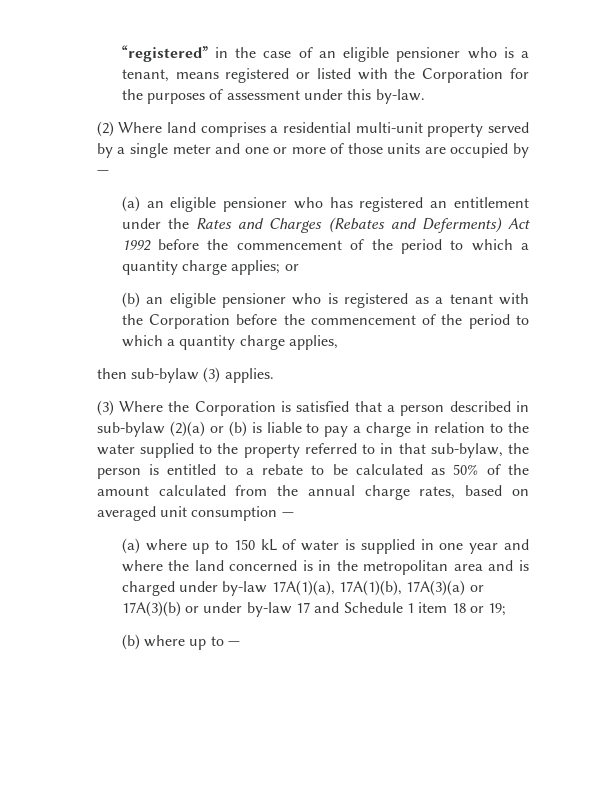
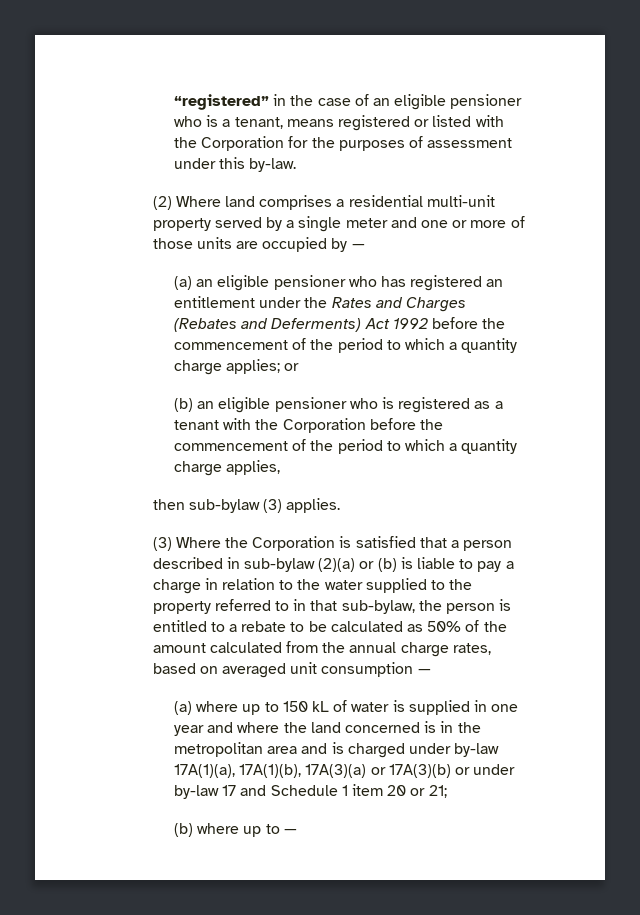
[451,603,507,616] 18 or 19; -> [387,785,447,798] 20 or 21;

